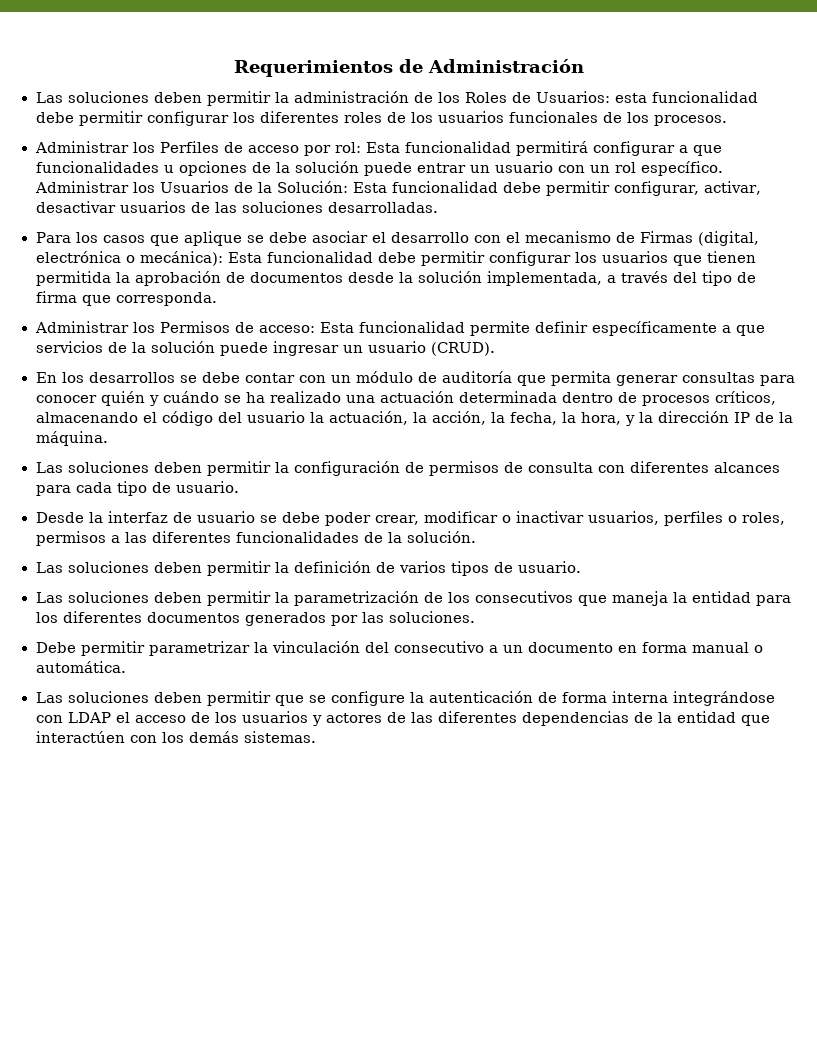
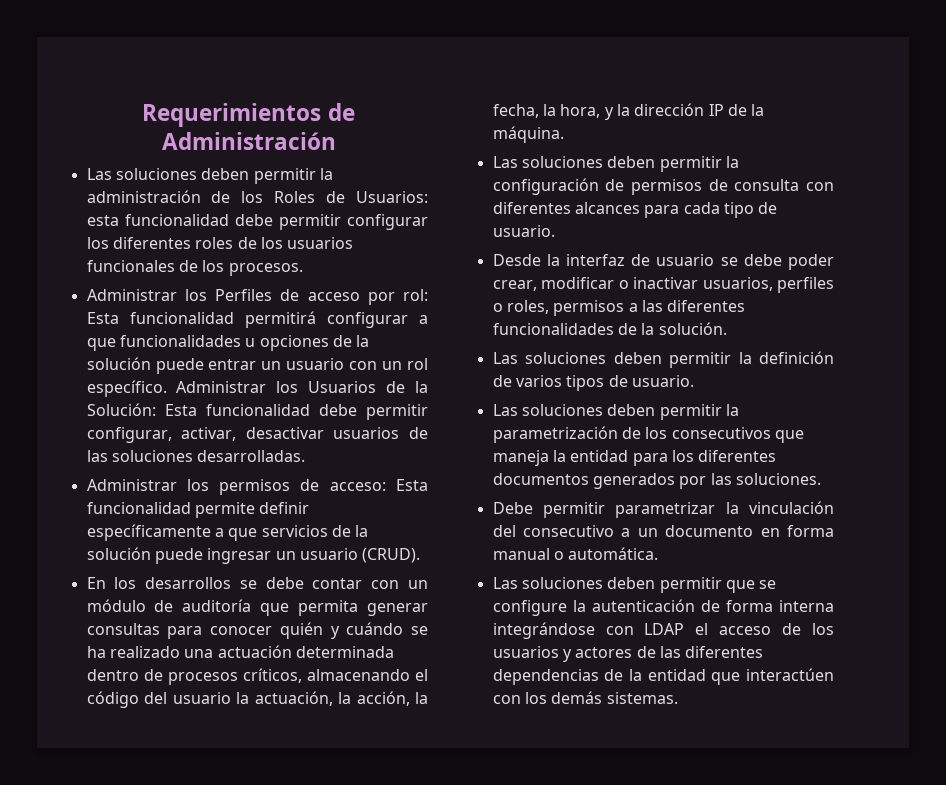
[35,231,759,246] [35,251,756,266] [35,271,756,286] [35,291,217,306] [34,321,230,333] // Para los casos que aplique se debe asociar el desarrollo con el mecanismo de Firmas (digital, electrónica o mecánica): Esta funcionalidad debe permitir configurar los usuarios que tienen permitida la aprobación de documentos desde la solución implementada, a través del tipo de firma que corresponda. // Administrar los Permisos -> [86,479,291,495] // Administrar los permisos

